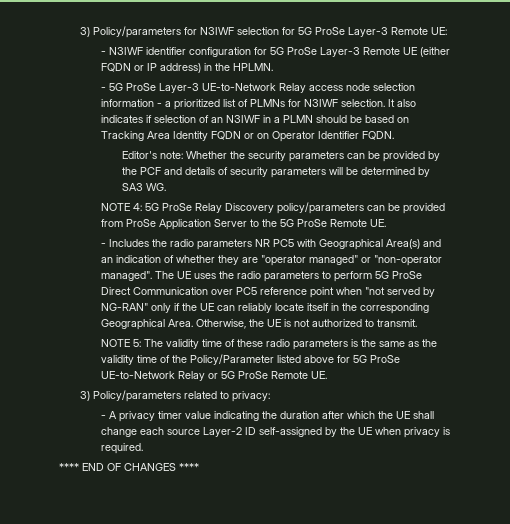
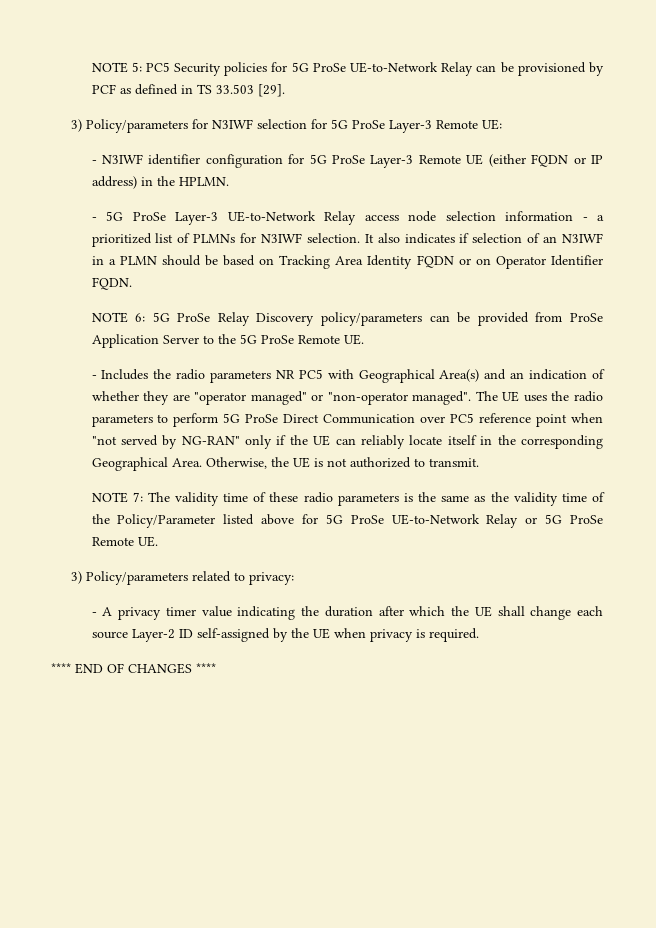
(80, 32) none -> [91,62,604,76] [91,84,285,97] NOTE 5: PC5 Security policies for 5G ProSe UE-to-Network Relay can be provisioned by PCF as defined in TS 33.503 [29]. //
[122,151,441,162] [122,167,431,178] [122,183,167,191] [101,203,143,211] // Editor's note: Whether the security parameters can be provided by the PCF and details of security parameters will be determined by SA3 WG. // NOTE 4: -> [91,312,146,323] // NOTE 6:
[133,339,142,347] 5: -> [132,492,143,502] 7:

